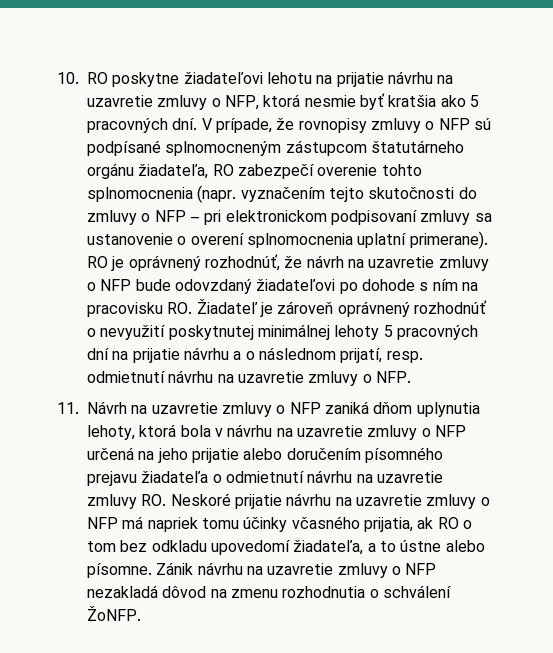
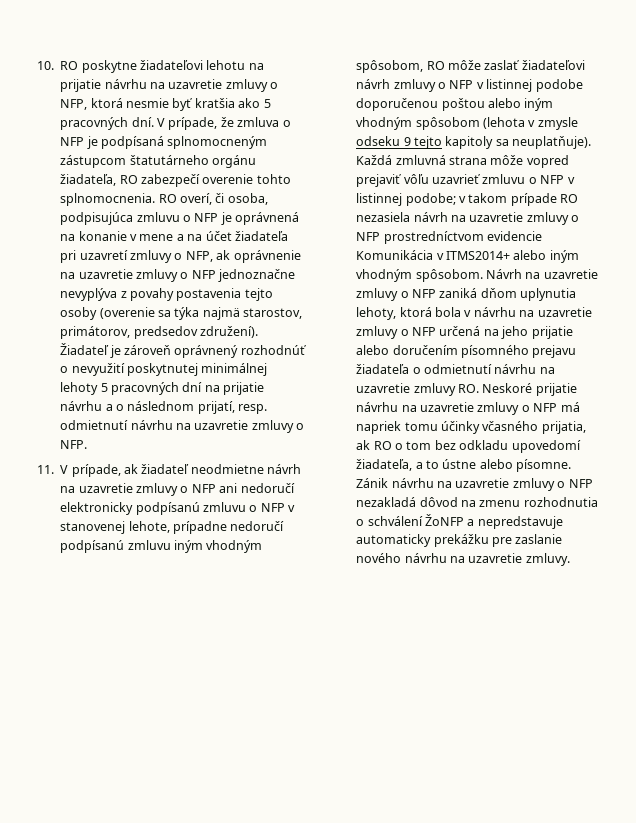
[298,118,491,133] [87,140,161,156] rovnopisy zmluvy o NFP sú podpísané -> [237,117,291,127] [60,136,164,149] zmluva o NFP je podpísaná
[87,185,477,203] [87,210,492,225] [87,231,488,249] [87,254,489,271] [87,279,478,294] [87,302,193,317] splnomocnenia (napr. vyznačením tejto skutočnosti do zmluvy o NFP – pri elektronickom podpisovaní zmluvy sa ustanovenie o overení splnomocnenia uplatní primerane). RO je oprávnený rozhodnúť, že návrh na uzavretie zmluvy o NFP bude odovzdaný žiadateľovi po dohode s ním na pracovisku RO. -> [60,193,268,206] [60,212,300,225] [60,231,288,241] [60,250,301,263] [60,269,296,282] [60,288,273,301] [60,307,303,320] [60,326,258,339] splnomocnenia. RO overí, či osoba, podpisujúca zmluvu o NFP je oprávnená na konanie v mene a na účet žiadateľa pri uzavretí zmluvy o NFP, ak oprávnenie na uzavretie zmluvy o NFP jednoznačne nevyplýva z povahy postavenia tejto osoby (overenie sa týka najmä starostov, primátorov, predsedov združení).
(79, 408) none -> [60,464,302,477] [60,483,295,496] [60,502,296,515] [60,521,285,534] [60,540,263,553] [356,60,585,73] [356,79,583,92] [356,98,554,111] [356,117,578,130] [356,136,592,149] [356,155,569,168] [356,174,575,187] [356,193,579,206] [356,212,580,225] [356,231,542,244] [356,250,579,263] [356,269,483,282] V prípade, ak žiadateľ neodmietne návrh na uzavretie zmluvy o NFP ani nedoručí elektronicky podpísanú zmluvu o NFP v stanovenej lehote, prípadne nedoručí podpísanú zmluvu iným vhodným spôsobom, RO môže zaslať žiadateľovi návrh zmluvy o NFP v listinnej podobe doporučenou poštou alebo iným vhodným spôsobom (lehota v zmysle odseku 9 tejto kapitoly sa neuplatňuje). Každá zmluvná strana môže vopred prejaviť vôľu uzavrieť zmluvu o NFP v listinnej podobe; v takom prípade RO nezasiela návrh na uzavretie zmluvy o NFP prostredníctvom evidencie Komunikácia v ITMS2014+ alebo iným vhodným spôsobom.
[87,606,141,621] ŽoNFP. -> [425,514,563,529] [356,534,563,547] [356,553,570,566] ŽoNFP a nepredstavuje automaticky prekážku pre zaslanie nového návrhu na uzavretie zmluvy.

